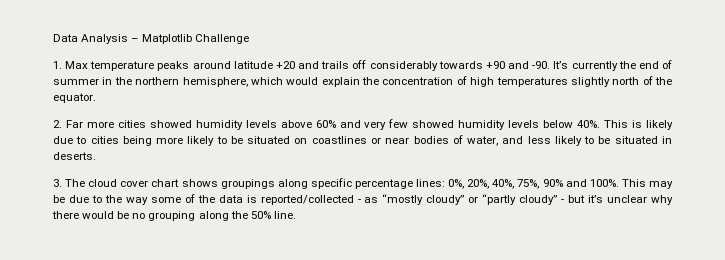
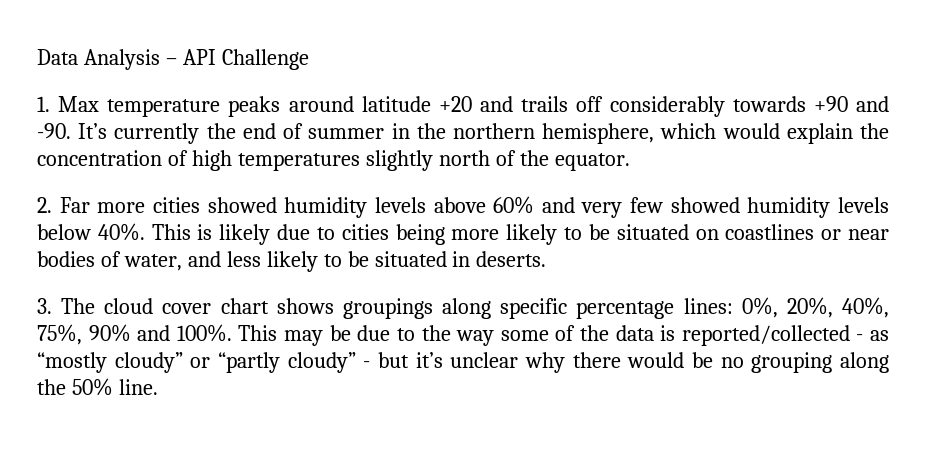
[142,34,193,44] Matplotlib -> [182,49,216,65] API

